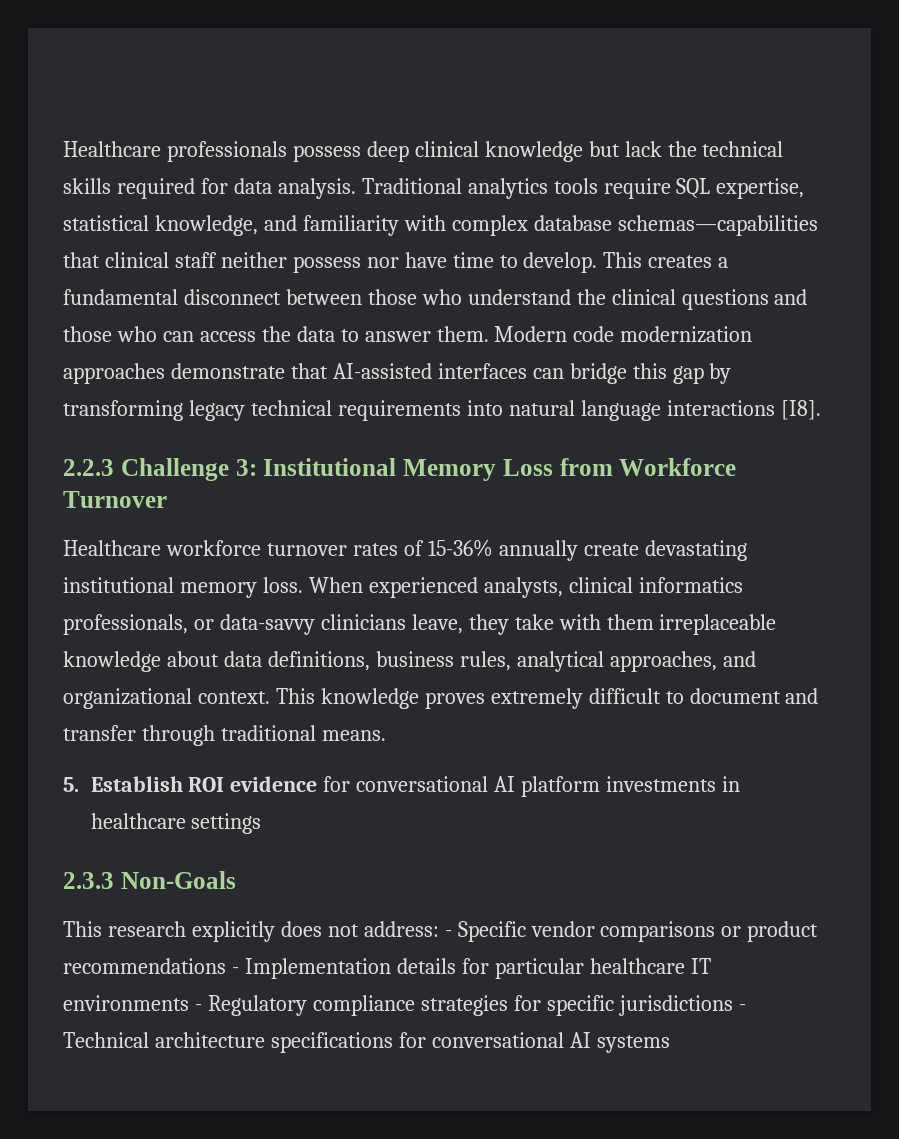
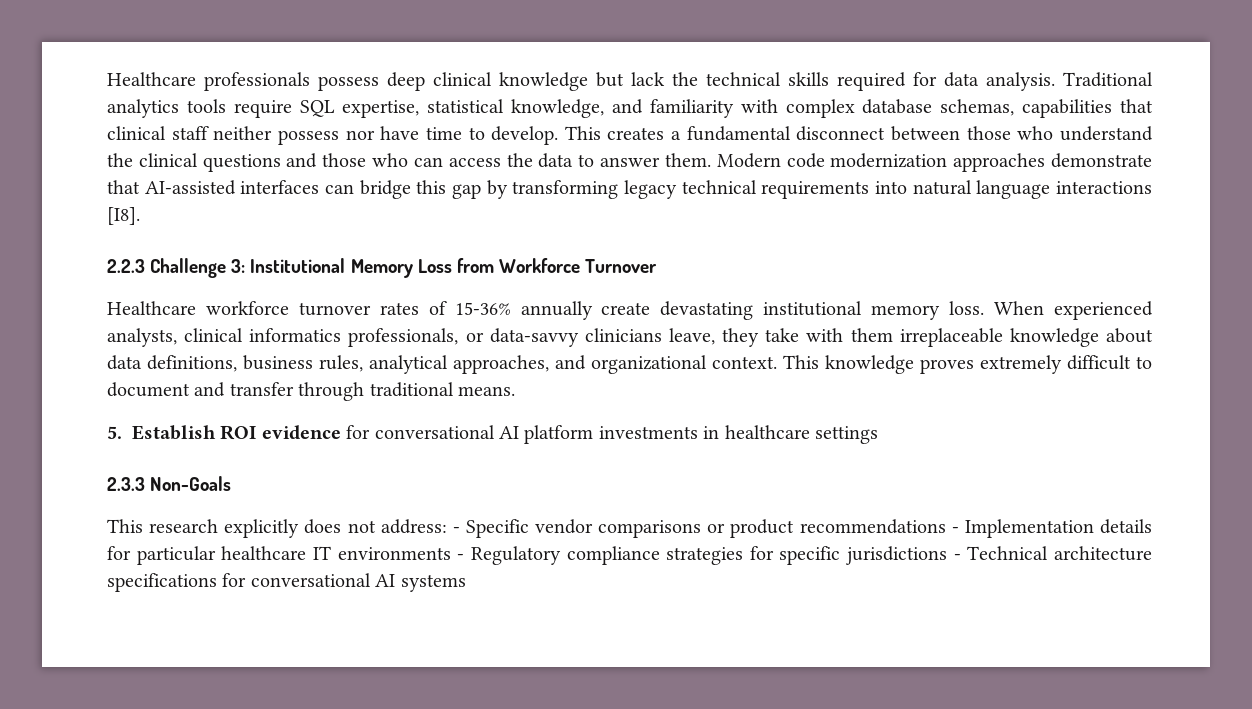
[617,215,818,236] schemas—capabilities -> [940,99,1113,118] schemas, capabilities

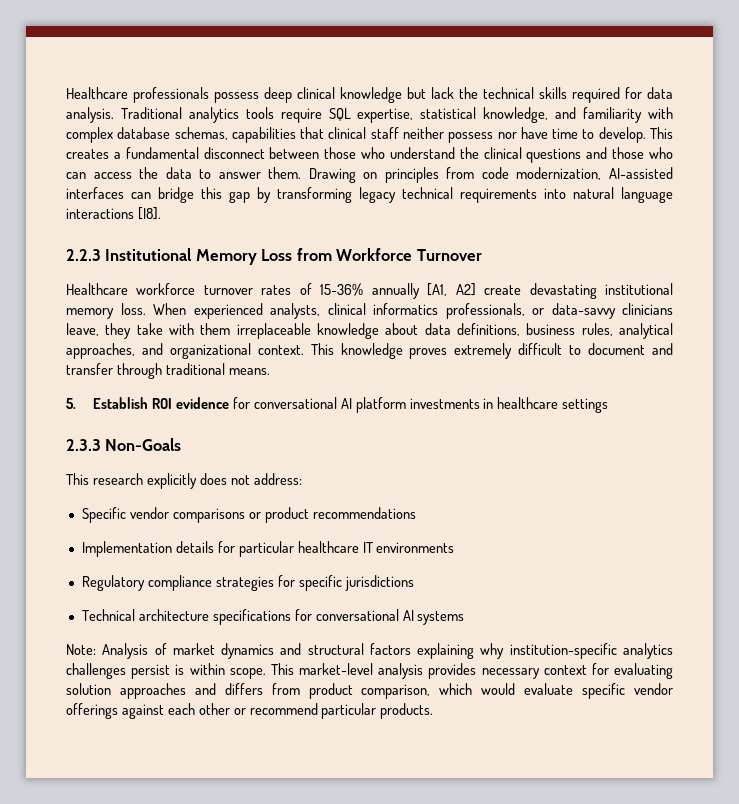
[716,153,1153,172] [107,180,140,194] Modern code modernization approaches demonstrate that -> [308,167,602,183] Drawing on principles from code modernization,
[150,258,246,278] Challenge 3: -> (101, 255) none
(593, 310) none -> [427,283,476,296] [A1, A2]
[452,527,460,533] - -> (302, 479) //
[951,527,959,533] - -> (416, 513) //
[457,554,465,560] - -> (455, 547) //
[953,554,961,560] - -> (414, 583) //
(466, 583) none -> [66,643,673,659] [66,663,673,679] [66,683,673,699] [66,703,434,719] // Note: Analysis of market dynamics and structural factors explaining why institution-specific analytics challenges persist is within scope. This market-level analysis provides necessary context for evaluating solution approaches and differs from product comparison, which would evaluate specific vendor offerings against each other or recommend particular products.

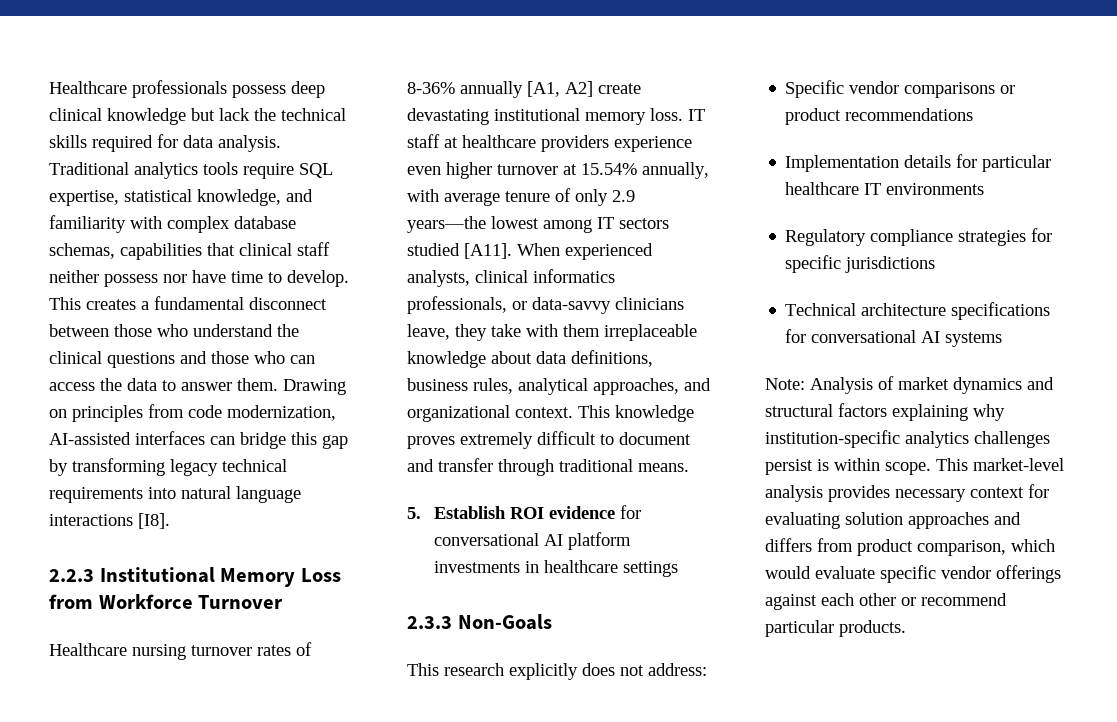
[136,283,196,295] workforce -> [132,644,186,660] nursing
[320,283,364,296] 15-36% -> [407,82,455,94] 8-36%
(146, 309) none -> [688,109,705,121] [407,134,692,152] [407,162,709,179] [407,188,635,206] [407,216,669,233] [407,243,512,259] IT staff at healthcare providers experience even higher turnover at 15.54% annually, with average tenure of only 2.9 years—the lowest among IT sectors studied [A11].

